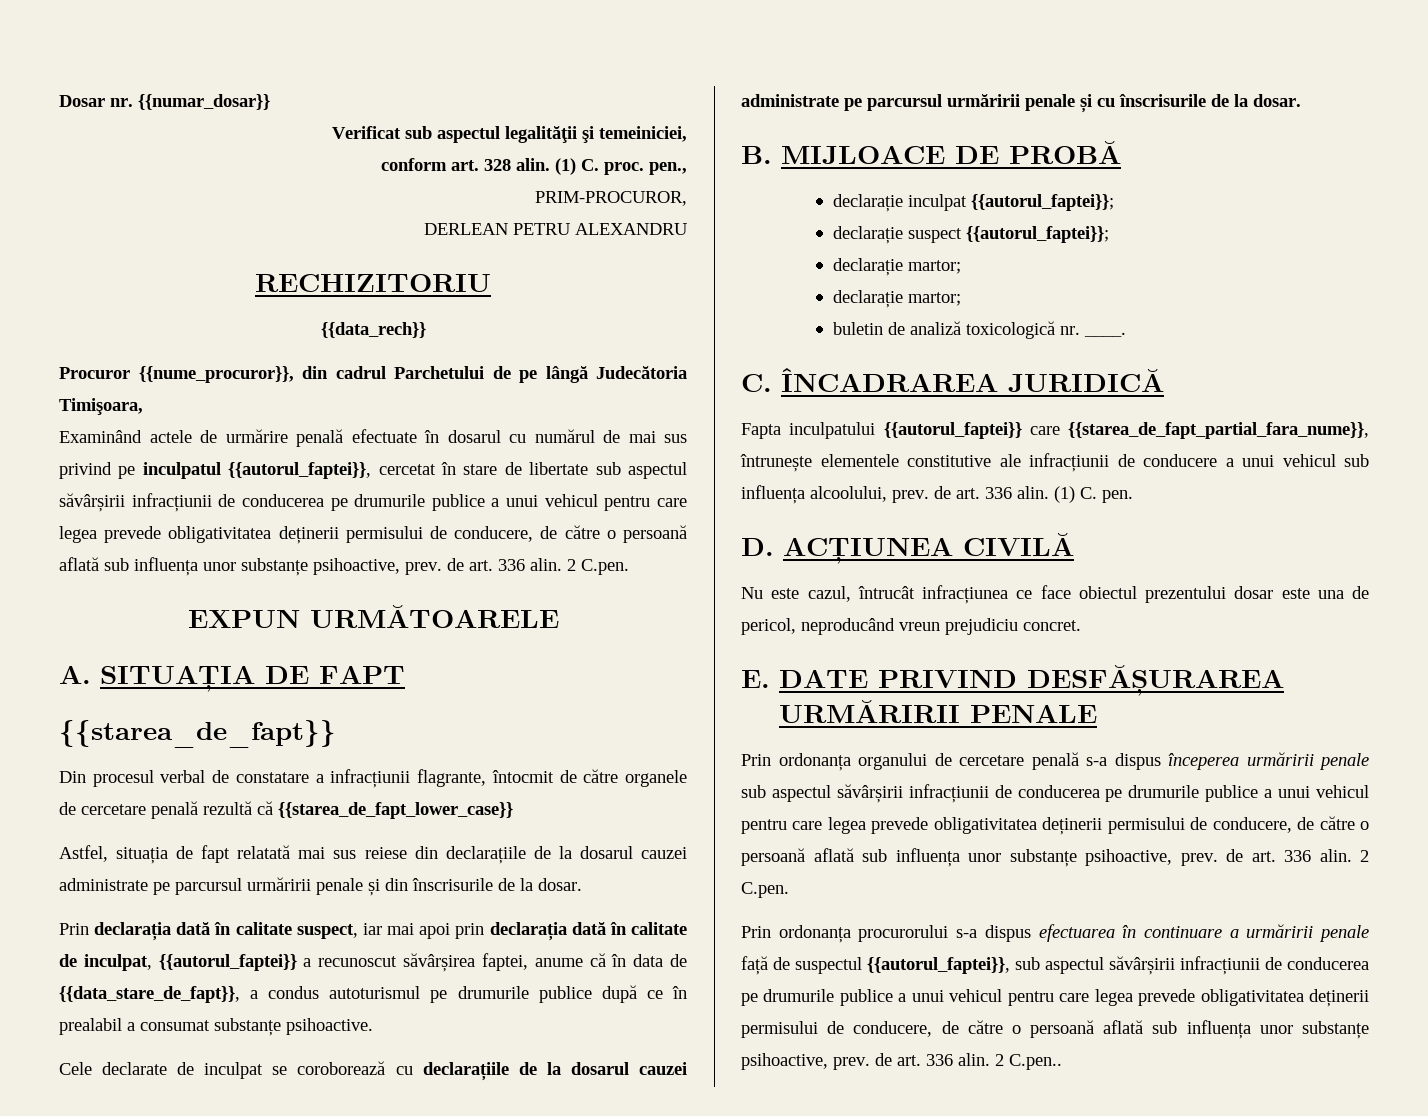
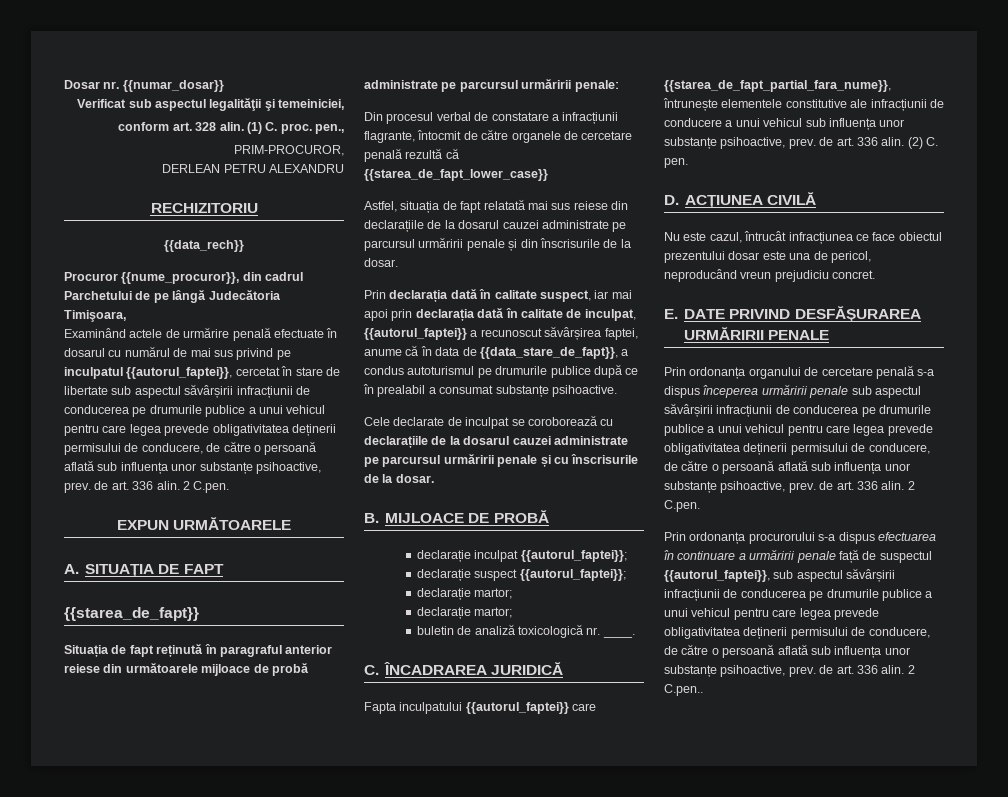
(336, 734) none -> [64,644,333,657] [64,663,309,676] [364,79,619,92] // Situația de fapt reținută în paragraful anterior reiese din următoarele mijloace de probă administrate pe parcursul urmăririi penale:
[810,486,1075,503] alcoolului, prev. de art. 336 alin. (1) -> [879,119,905,127] [664,137,923,149] unor substanțe psihoactive, prev. de art. 336 alin. (2)

